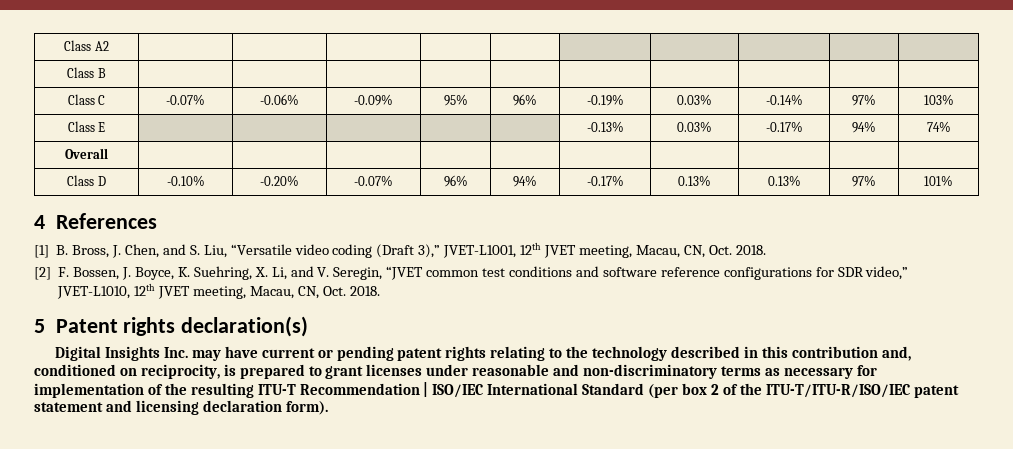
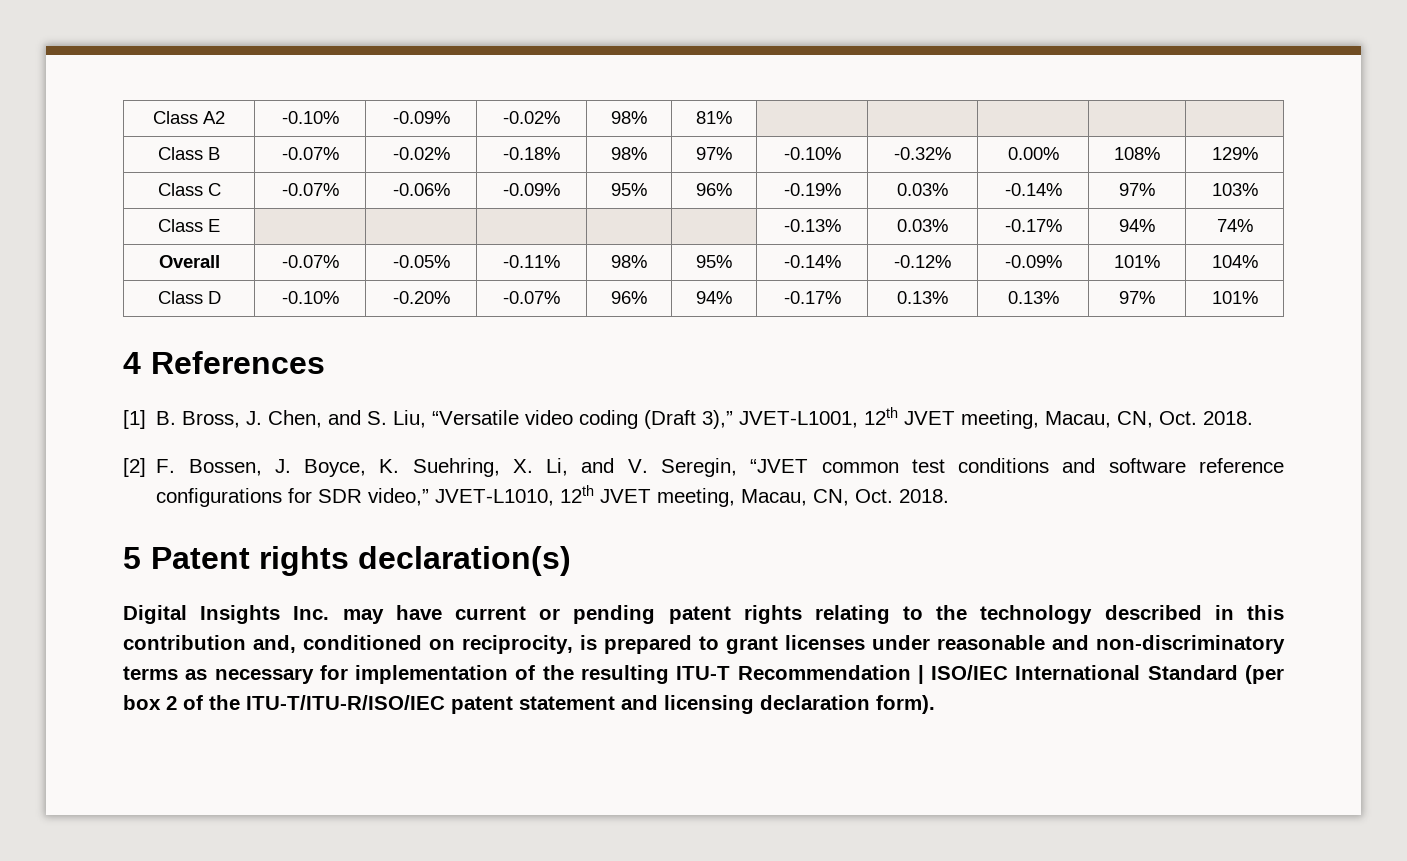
[67,67,106,78] | | | | | | | | | // Class B | | | | | | | | | | -> [281,111,339,124] [392,111,450,124] [503,111,560,124] [611,111,647,124] [696,111,732,124] [158,147,220,160] [281,147,339,160] [392,147,450,160] [503,147,560,160] [611,147,647,160] [696,147,732,160] [783,147,841,160] [894,147,951,160] [1007,147,1059,160] [1114,147,1160,160] [1211,147,1258,160] -0.10% | -0.09% | -0.02% | 98% | 81% | | | | | // Class B | -0.07% | -0.02% | -0.18% | 98% | 97% | -0.10% | -0.32% | 0.00% | 108% | 129%
(108, 153) | | | | | | | | | -> [281,255,339,268] [392,255,450,268] [503,255,560,268] [611,255,647,268] [696,255,732,268] [783,255,841,268] [894,255,951,268] [1004,255,1062,268] [1114,255,1160,268] [1211,255,1258,268] -0.07% | -0.05% | -0.11% | 98% | 95% | -0.14% | -0.12% | -0.09% | 101% | 104%

